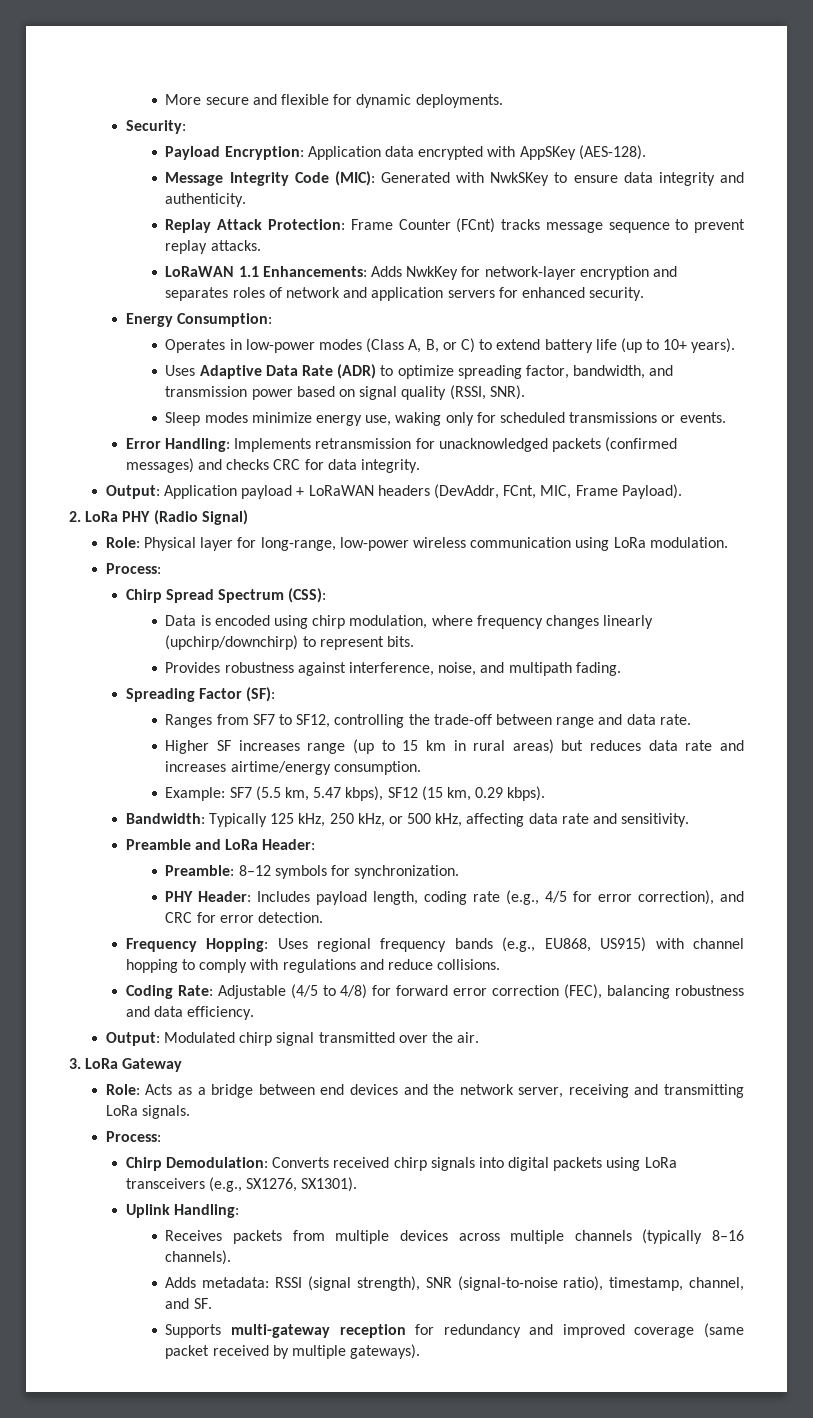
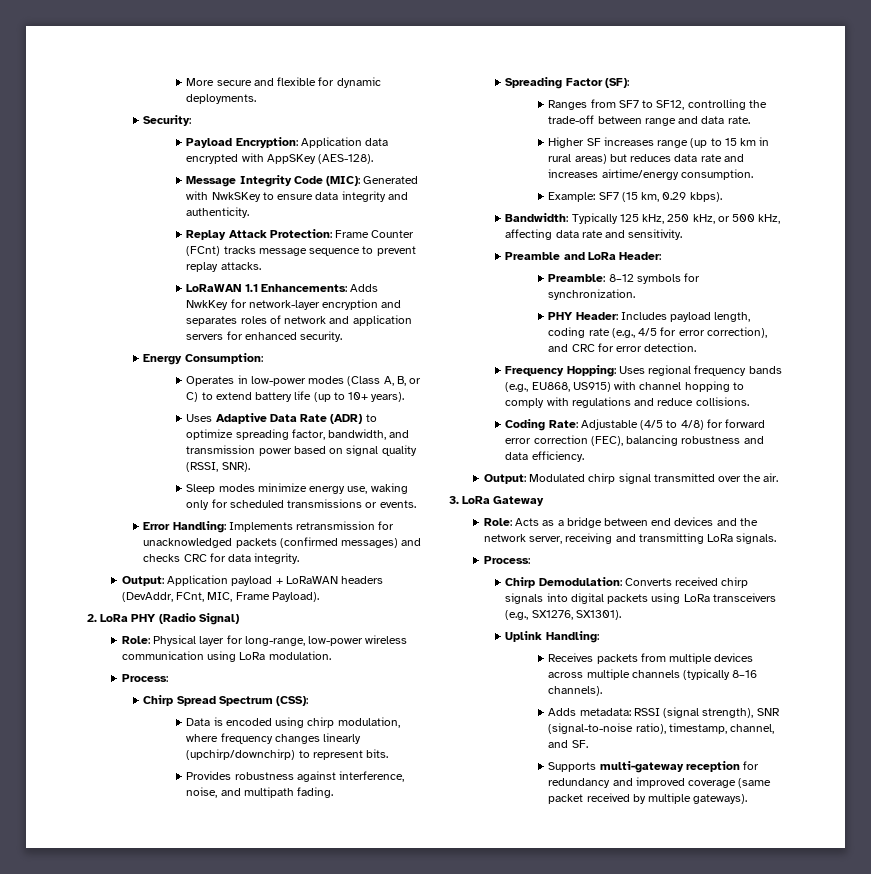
[255,786,418,801] (5.5 km, 5.47 kbps), SF12 -> (619, 196) none

